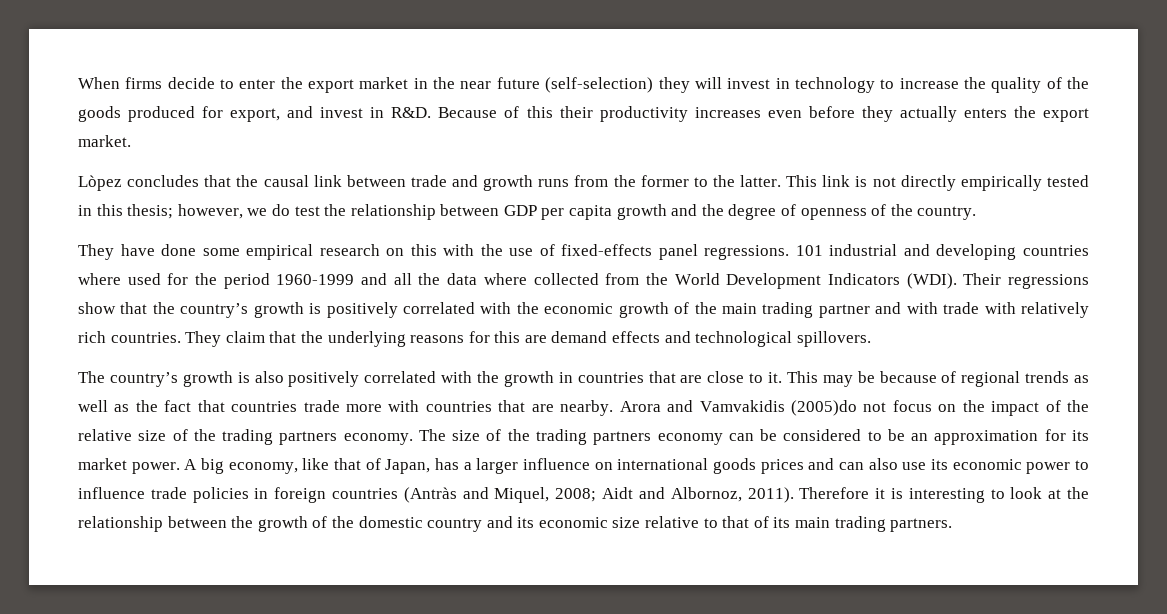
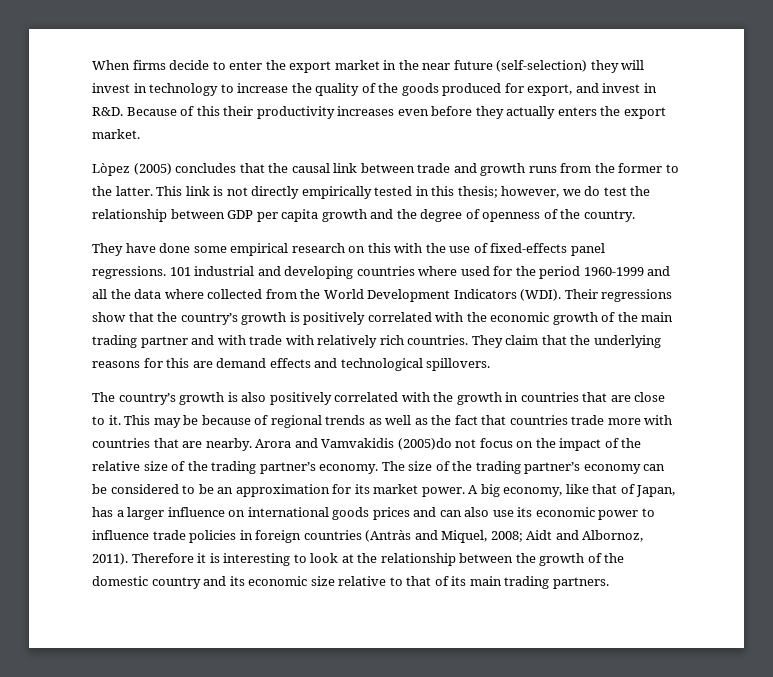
(122, 183) none -> [133,163,172,175] (2005)
[279,431,338,445] partners -> [259,462,316,474] partner’s
[593,431,652,445] partners -> [524,462,581,474] partner’s

